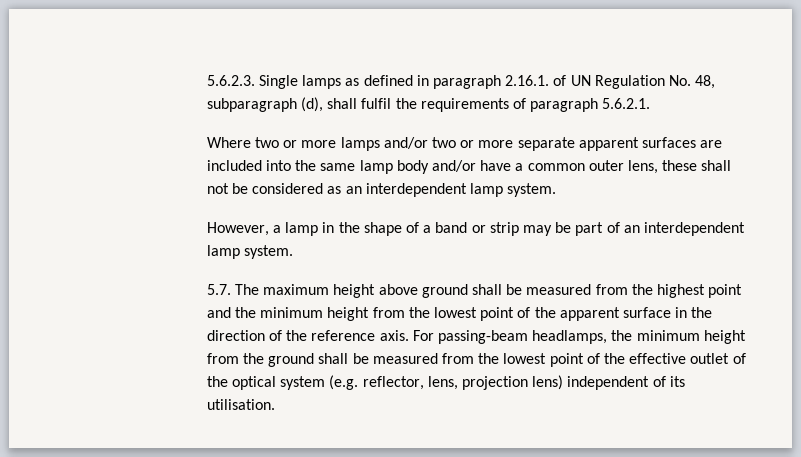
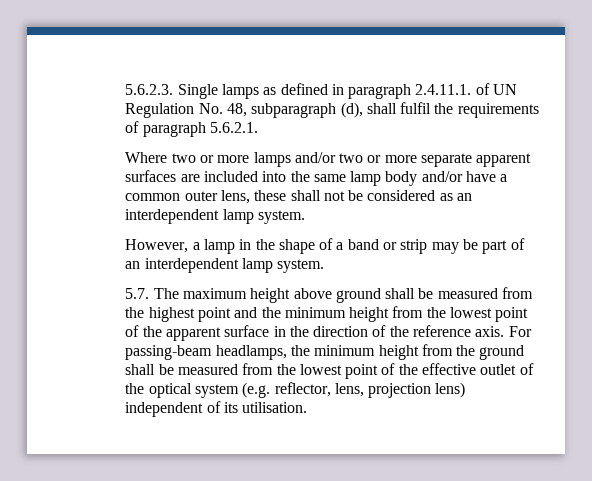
[505,75,550,86] 2.16.1. -> [415,84,472,95] 2.4.11.1.

